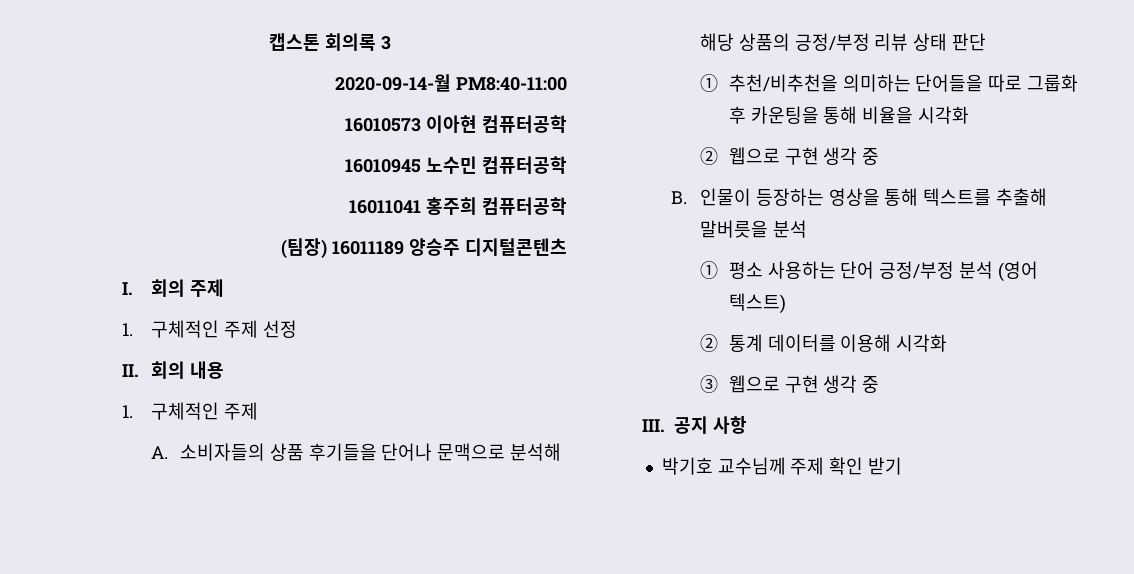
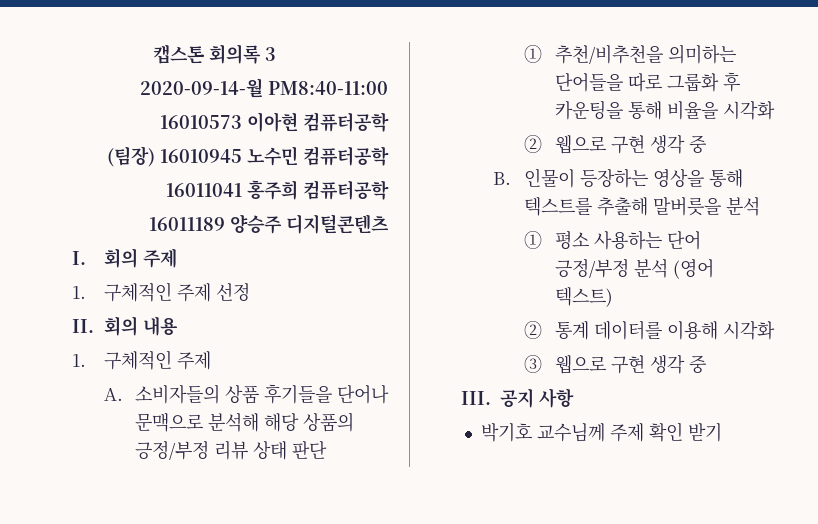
(567, 124) none -> [107,146,155,167] (팀장)
[281,238,328,258] (팀장) -> (389, 190) none

